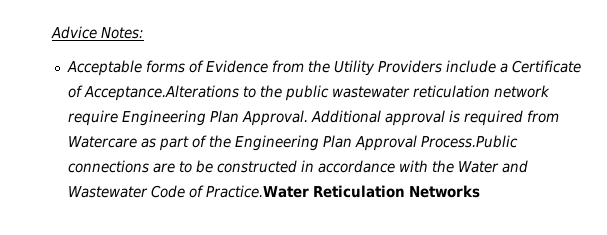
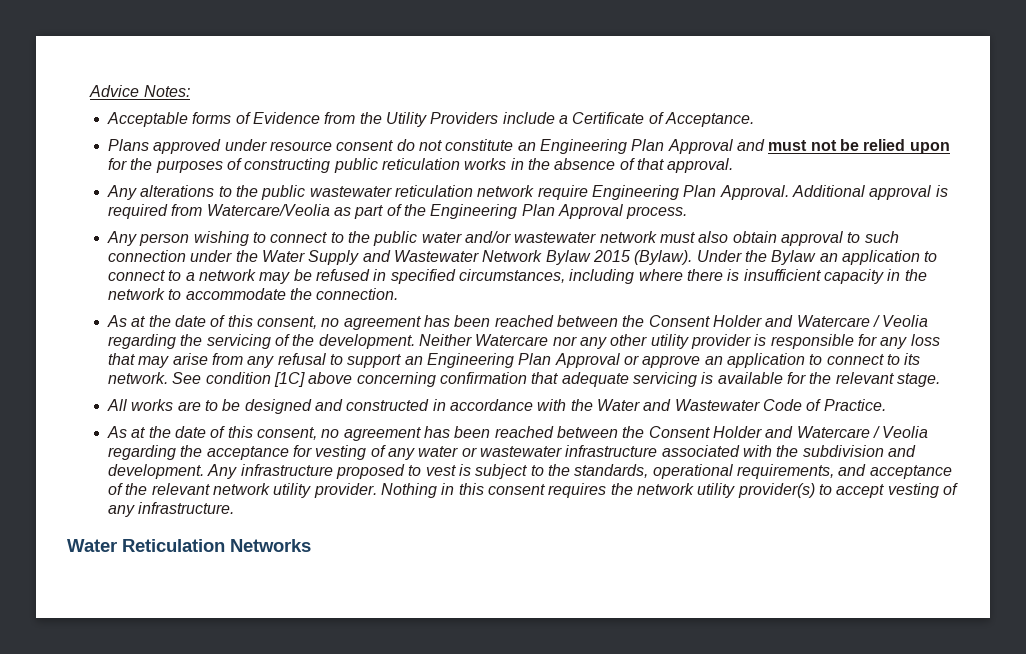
[84,85,240,101] Acceptance.Alterations -> [664,112,754,127] [108,139,950,154] [108,158,734,173] [107,185,215,200] Acceptance. // Plans approved under resource consent do not constitute an Engineering Plan Approval and must not be relied upon for the purposes of constructing public reticulation works in the absence of that approval. // Any alterations
[68,136,138,148] Watercare -> [206,204,330,216] Watercare/Veolia
[421,135,519,148] [68,160,150,173] Process.Public connections -> [626,206,688,219] [107,231,899,246] [108,250,938,265] [108,269,927,284] [108,288,399,300] [107,315,929,330] [108,334,940,349] [108,353,921,368] [108,372,940,387] [107,399,174,411] process. // Any person wishing to connect to the public water and/or wastewater network must also obtain approval to such connection under the Water Supply and Wastewater Network Bylaw 2015 (Bylaw). Under the Bylaw an application to connect to a network may be refused in specified circumstances, including where there is insufficient capacity in the network to accommodate the connection. // As at the date of this consent, no agreement has been reached between the Consent Holder and Watercare / Veolia regarding the servicing of the development. Neither Watercare nor any other utility provider is responsible for any loss that may arise from any refusal to support an Engineering Plan Approval or approve an application to connect to its network. See condition [1C] above concerning confirmation that adequate servicing is available for the relevant stage. // All works
(214, 166) none -> [244,399,344,414] designed and
[206,185,310,198] Practice.Water -> [823,399,886,411] [107,426,929,441] [108,445,916,460] [108,464,952,479] [108,483,958,498] [108,502,235,517] [67,539,117,552] Practice. // As at the date of this consent, no agreement has been reached between the Consent Holder and Watercare / Veolia regarding the acceptance for vesting of any water or wastewater infrastructure associated with the subdivision and development. Any infrastructure proposed to vest is subject to the standards, operational requirements, and acceptance of the relevant network utility provider. Nothing in this consent requires the network utility provider(s) to accept vesting of any infrastructure. // Water

